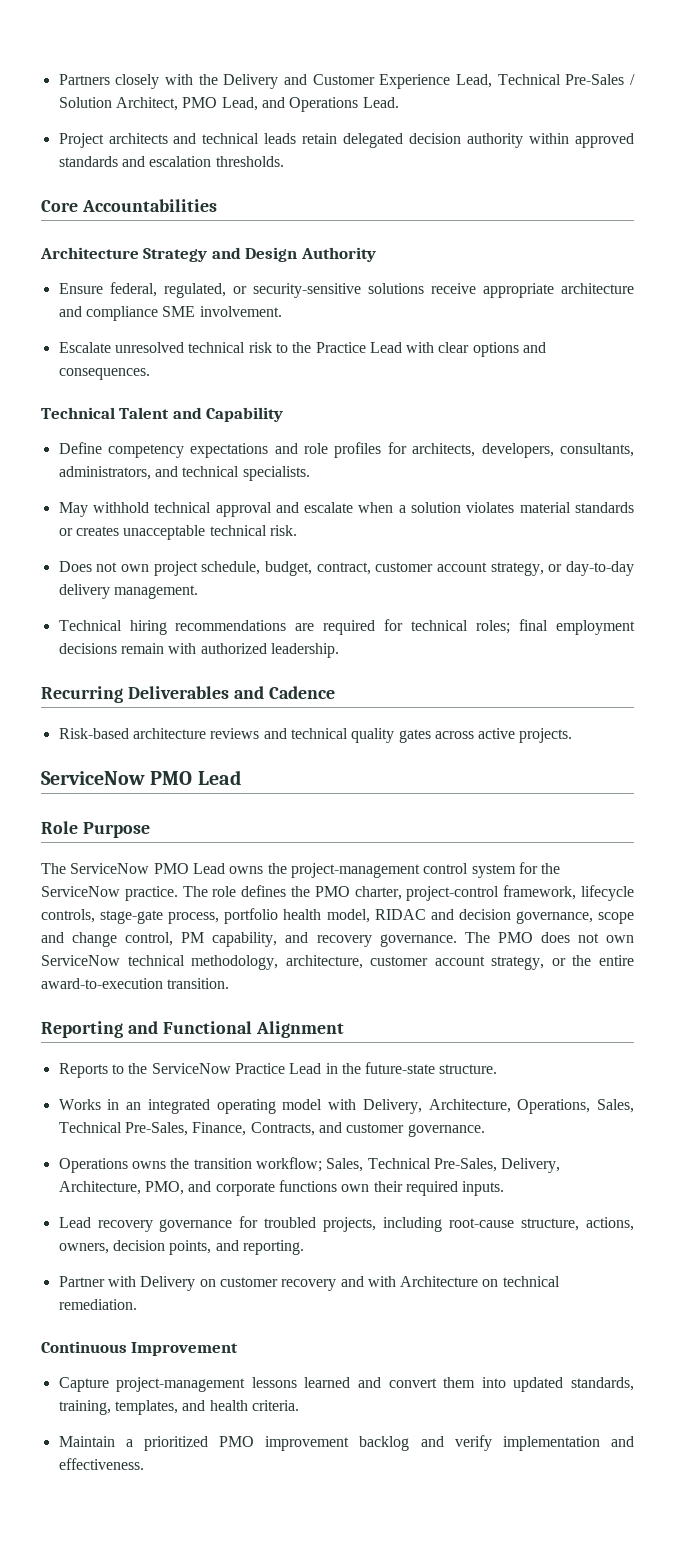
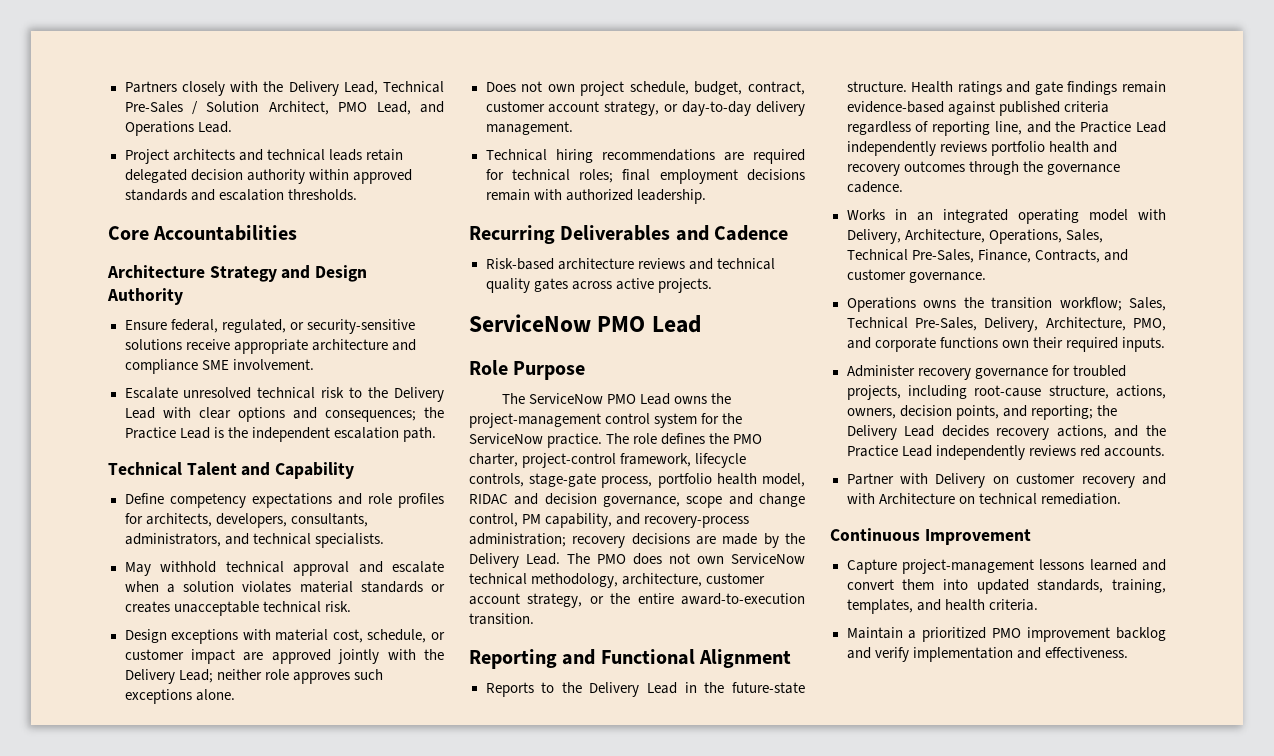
[283,74,451,89] and Customer Experience -> (339, 88) none
[315,342,366,353] Practice -> [394,387,444,402] Delivery
[58,368,150,380] consequences. -> [324,407,444,422] [124,427,436,442] consequences; the Practice Lead is the independent escalation path.
(297, 530) none -> [124,629,445,644] [124,649,444,664] [124,669,383,684] [124,689,235,704] // Design exceptions with material cost, schedule, or customer impact are approved jointly with the Delivery Lead; neither role approves such exceptions alone.
[316,934,457,947] recovery governance. -> [644,516,750,528] [469,533,805,548] [469,553,560,568] recovery-process administration; recovery decisions are made by the Delivery Lead.
[151,1063,285,1074] ServiceNow Practice -> [589,682,640,697] Delivery
(498, 1069) none -> [911,81,1166,95] [846,101,1109,116] [846,121,1166,136] [846,141,1117,156] [846,161,1120,176] [846,181,903,193] Health ratings and gate findings remain evidence-based against published criteria regardless of reporting line, and the Practice Lead independently reviews portfolio health and recovery outcomes through the governance cadence.
[58,1217,91,1228] Lead -> [846,365,915,377] Administer
[242,1240,304,1255] reporting. -> [1030,405,1117,420] [846,425,1166,440] [846,445,1165,460] reporting; the Delivery Lead decides recovery actions, and the Practice Lead independently reviews red accounts.

